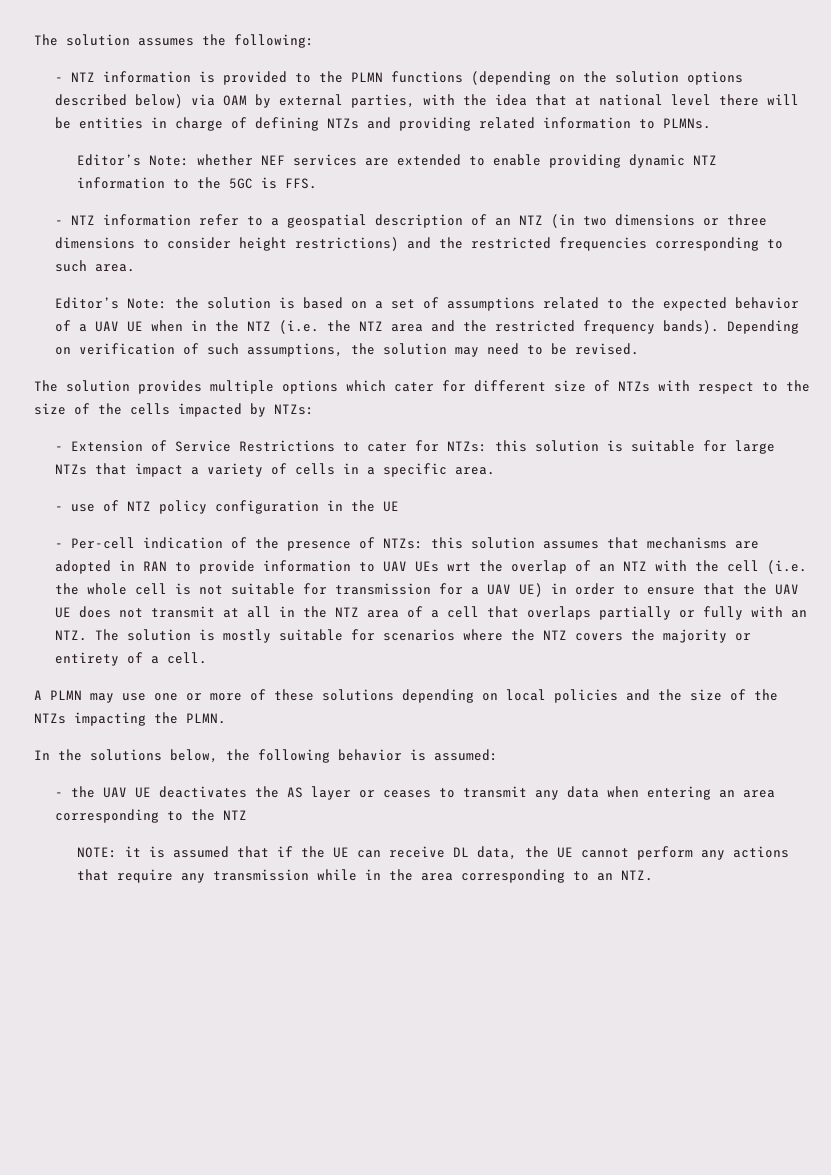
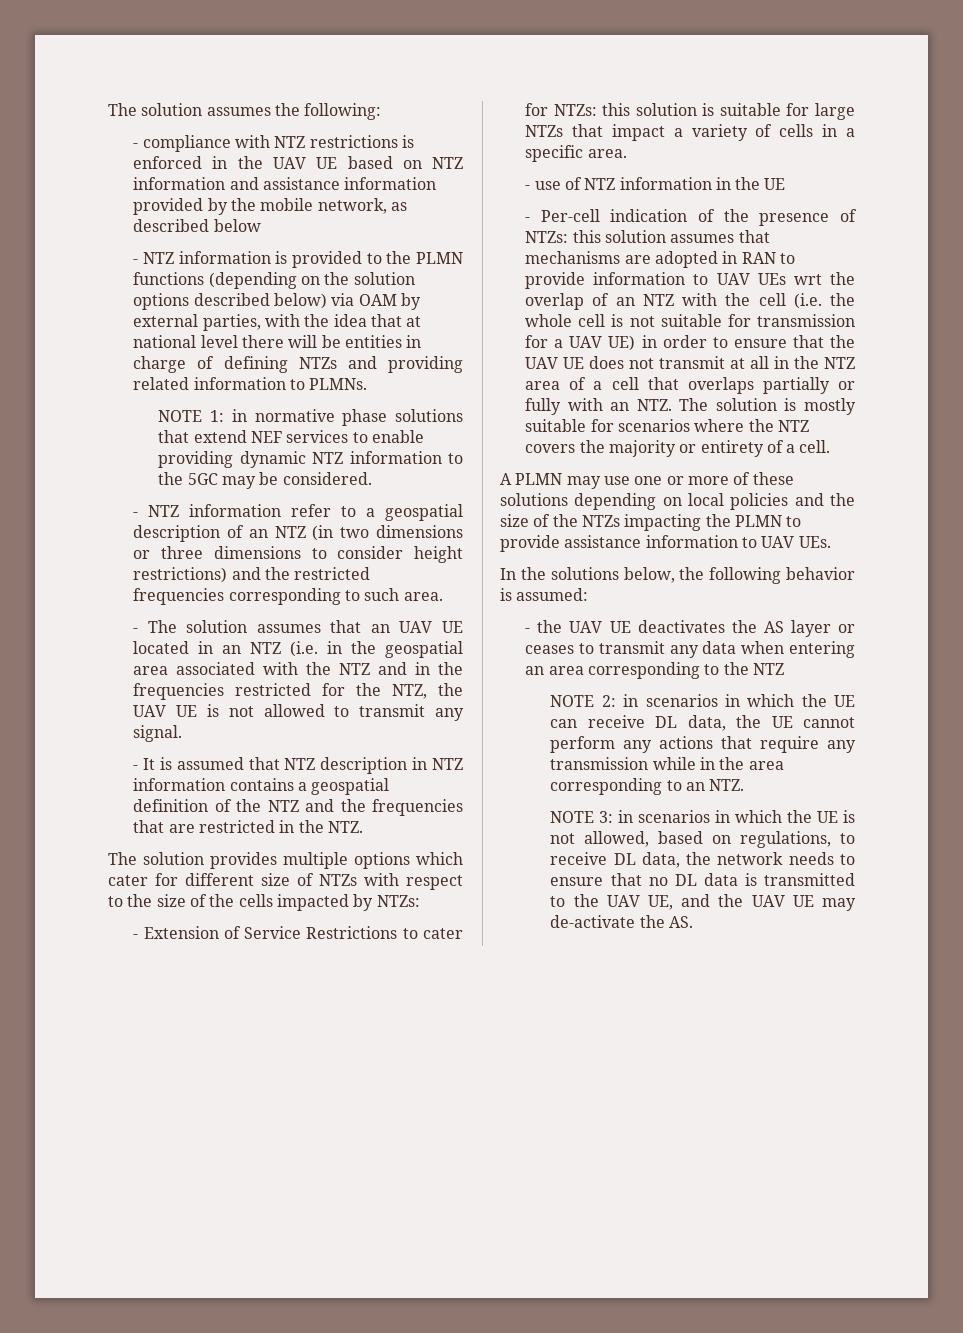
(314, 41) none -> [133,135,414,152] [133,156,463,169] [133,177,437,190] [133,198,407,215] [133,219,261,232] // - compliance with NTZ restrictions is enforced in the UAV UE based on NTZ information and assistance information provided by the mobile network, as described below
[76,154,461,166] Editor’s Note: whether NEF services are extended -> [158,409,464,426] [158,430,349,443] NOTE 1: in normative phase solutions that extend NEF services
[260,177,317,189] is FFS. -> [222,472,372,489] may be considered.
[55,297,800,311] [55,320,800,334] [55,343,640,357] Editor’s Note: the solution is based on a set of assumptions related to the expected behavior of a UAV UE when in the NTZ (i.e. the NTZ area and the restricted frequency bands). Depending on verification of such assumptions, the solution may need to be revised. -> [133,620,463,633] [133,641,463,658] [133,662,463,675] [133,683,463,700] [133,704,464,721] [133,725,183,742] [133,757,463,774] [133,778,390,795] [133,799,463,816] [133,820,363,833] - The solution assumes that an UAV UE located in an NTZ (i.e. in the geospatial area associated with the NTZ and in the frequencies restricted for the NTZ, the UAV UE is not allowed to transmit any signal. // - It is assumed that NTZ description in NTZ information contains a geospatial definition of the NTZ and the frequencies that are restricted in the NTZ.
[159,500,320,514] policy configuration -> [619,177,712,190] information
[186,713,226,724] PLMN. -> [734,515,802,527] [500,535,831,552] PLMN to provide assistance information to UAV UEs.
[76,846,293,858] NOTE: it is assumed that if -> [550,694,795,707] NOTE 2: in scenarios in which
(653, 875) none -> [550,810,855,823] [550,831,855,848] [550,852,855,868] [550,873,855,886] [550,894,856,911] [550,915,694,928] // NOTE 3: in scenarios in which the UE is not allowed, based on regulations, to receive DL data, the network needs to ensure that no DL data is transmitted to the UAV UE, and the UAV UE may de-activate the AS.

